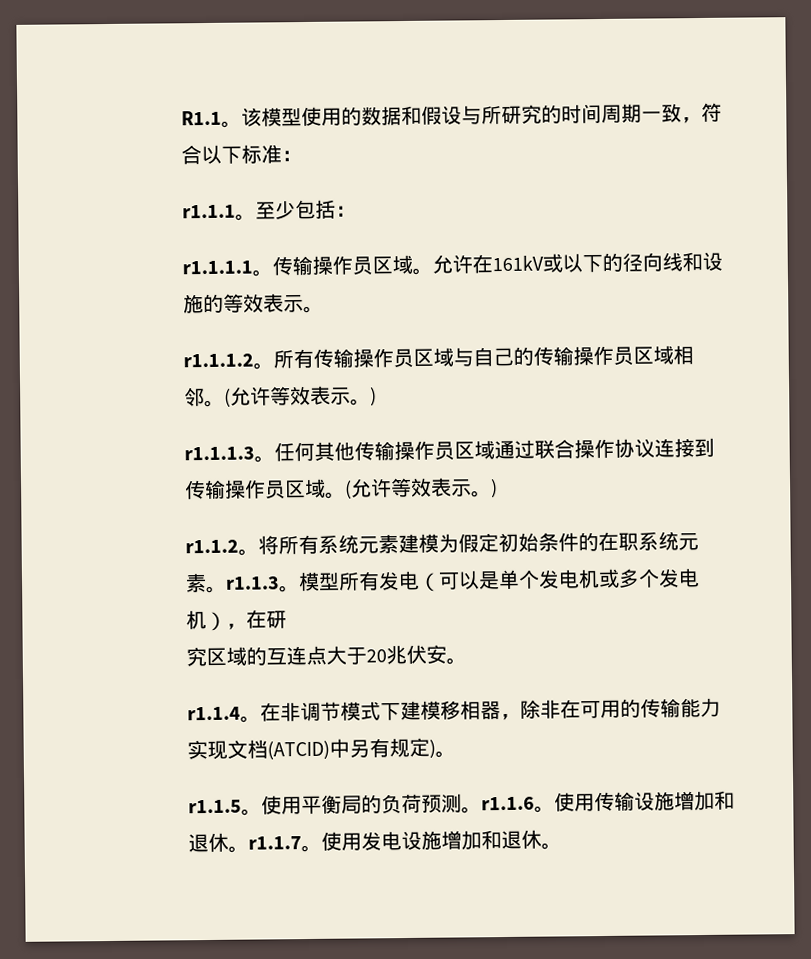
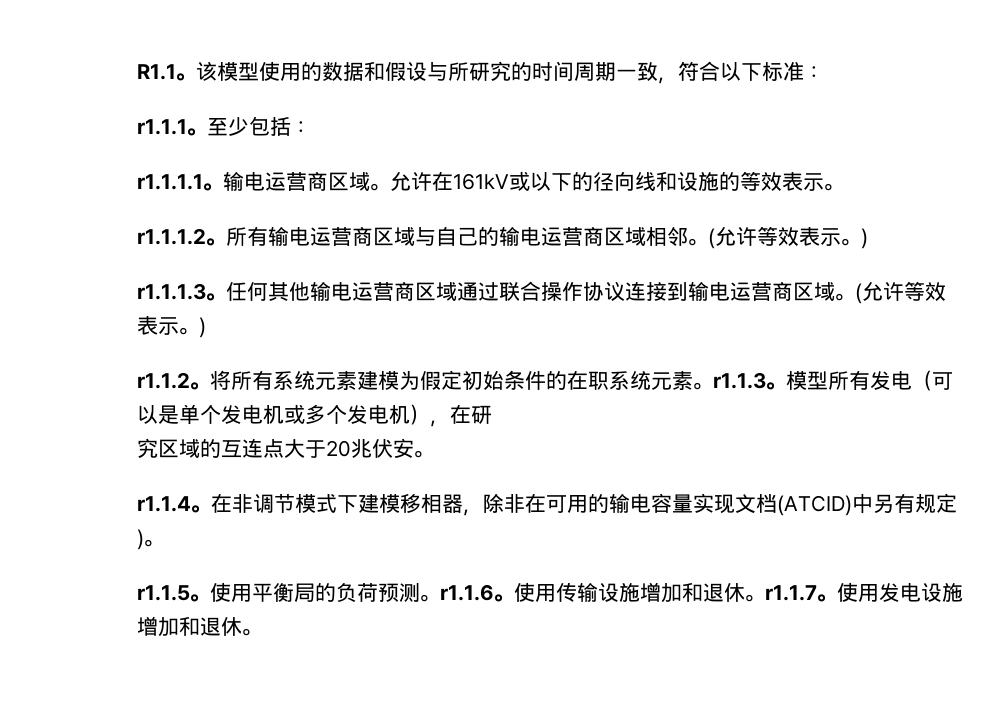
[271,255,373,276] 传输操作员 -> [223,171,329,191] 输电运营商
[312,348,414,369] 传输操作员 -> [268,226,374,246] 输电运营商
[532,345,634,366] 传输操作员 -> [499,226,605,246] 输电运营商
[353,440,455,461] 传输操作员 -> [310,281,416,301] 输电运营商
[183,479,286,500] 传输操作员 -> [688,281,794,301] 输电运营商
[639,697,721,718] 传输能力 -> [609,493,694,513] 输电容量

